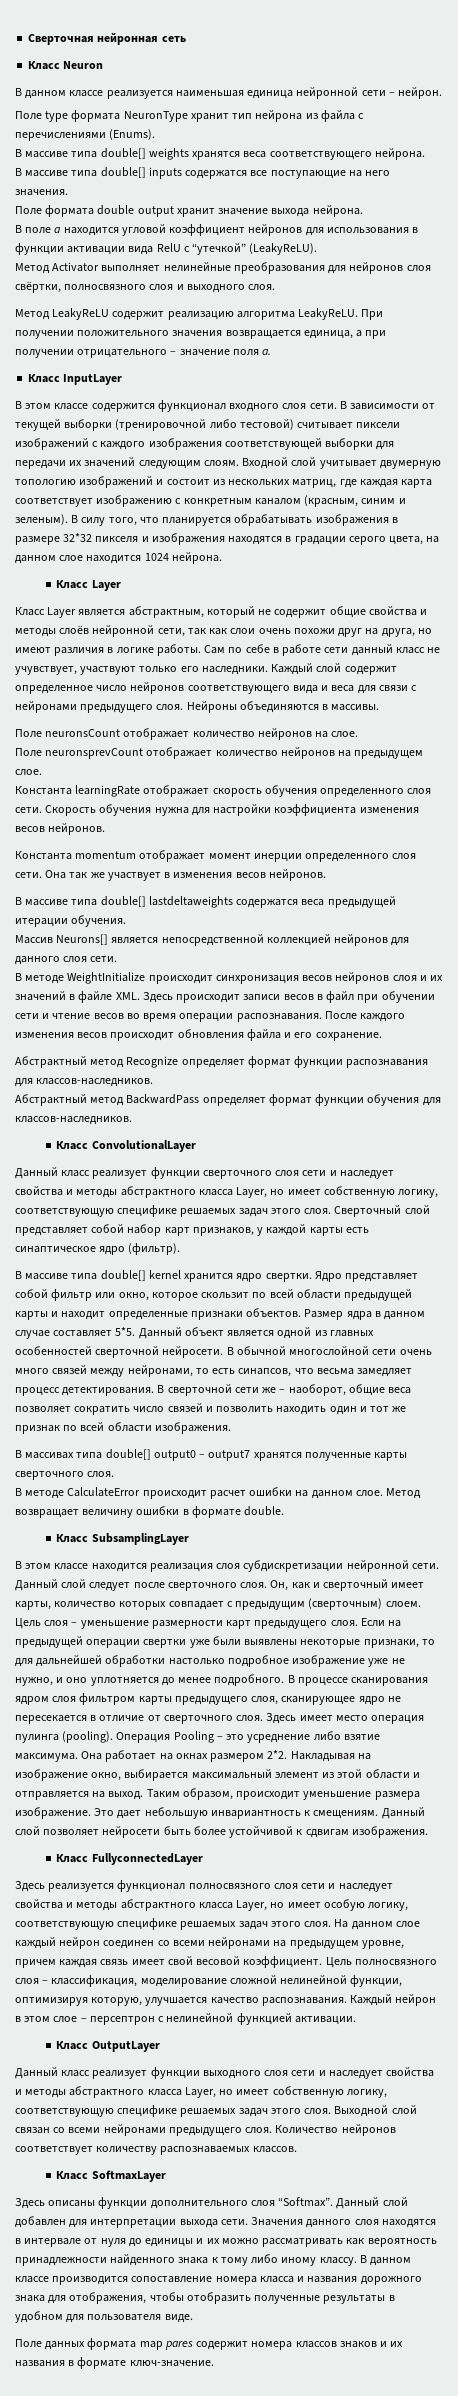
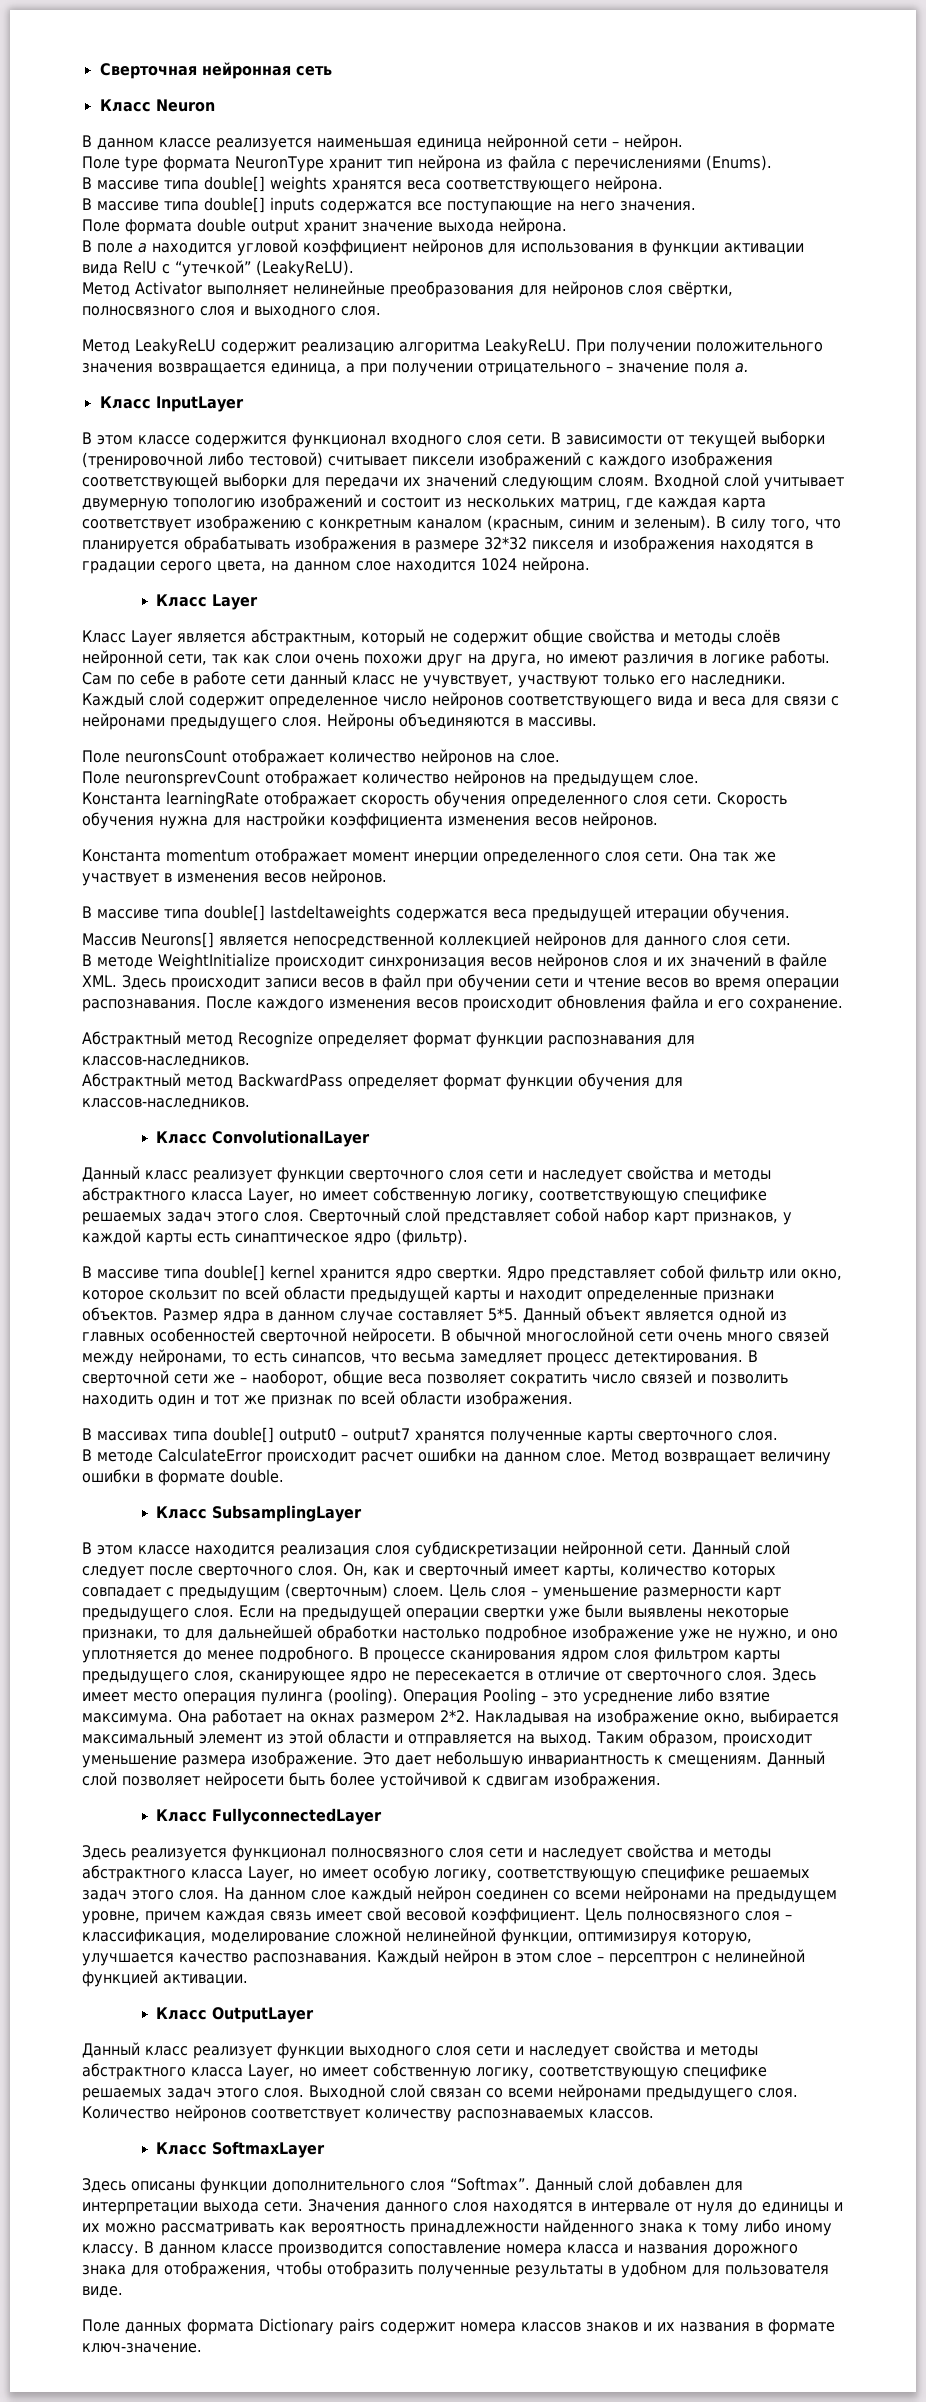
[139,2341,193,2350] map pares -> [259,2318,375,2335] Dictionary pairs

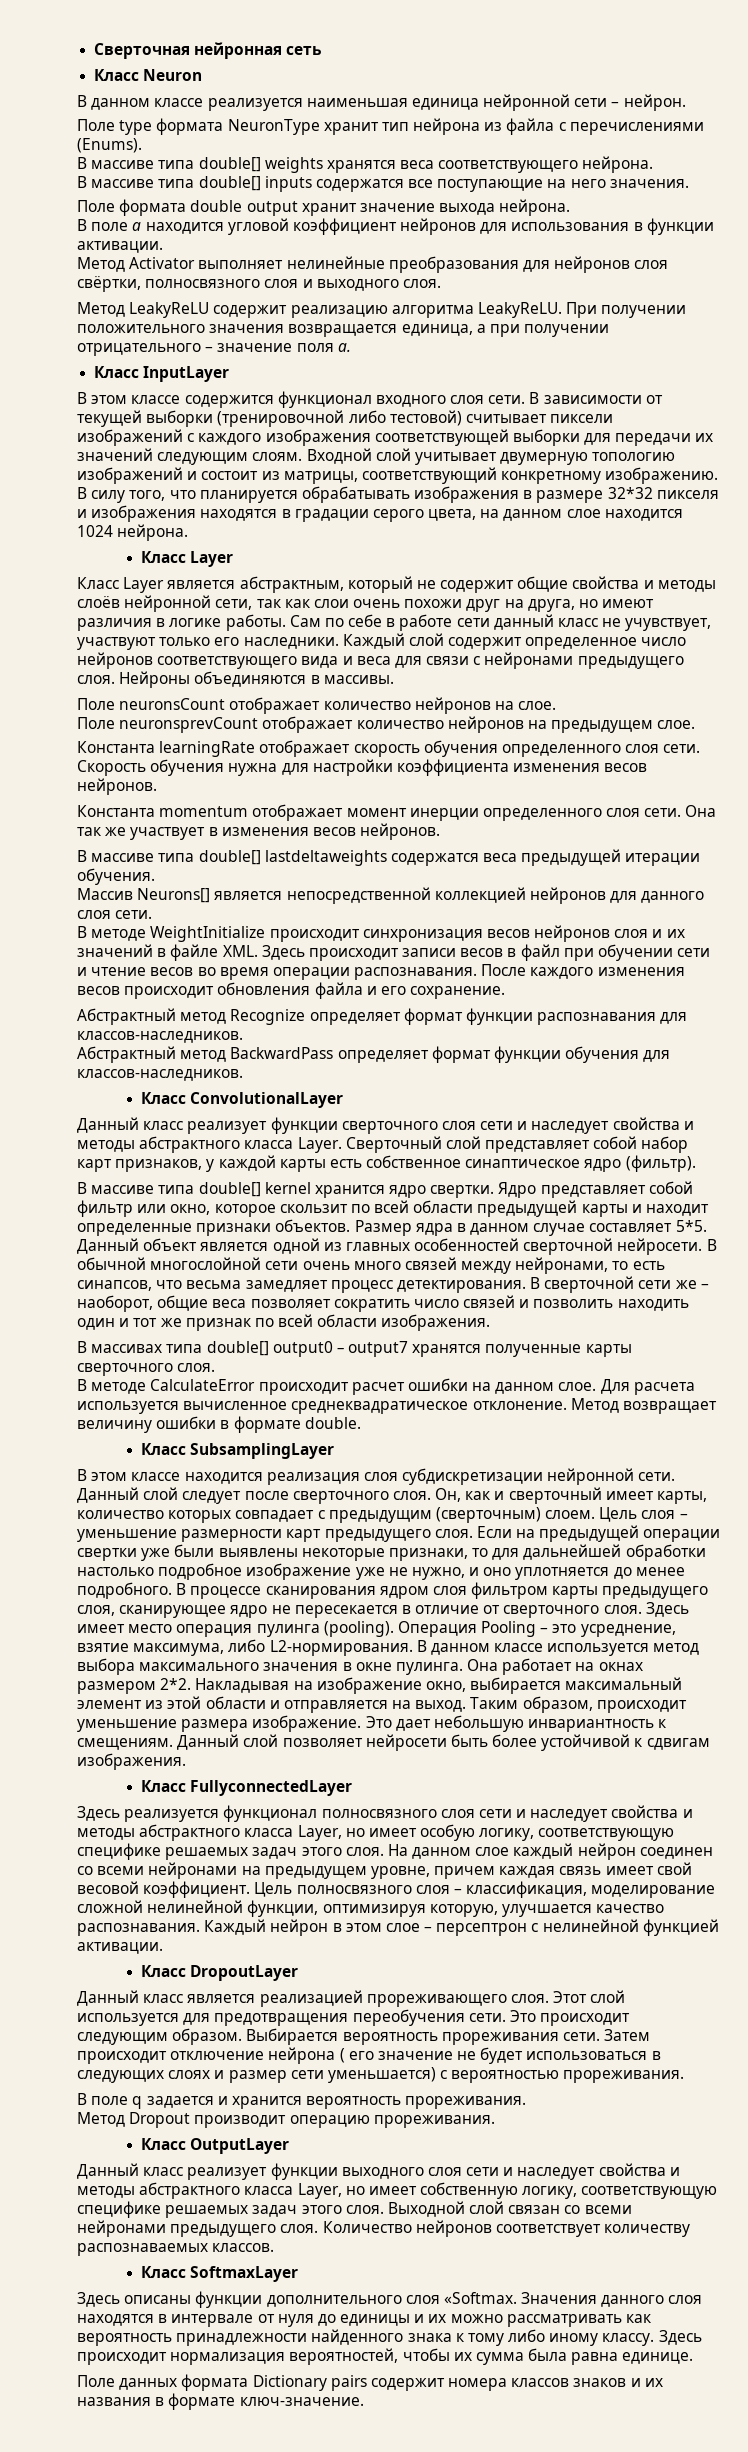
[724,243,804,255] [82,260,354,277] активации вида RelU с “утечкой” (LeakyReLU). -> [77,241,163,253] активации.
[467,498,766,511] [82,515,711,532] нескольких матриц, где каждая карта соответствует изображению с конкретным каналом (красным, синим и зеленым). -> [283,467,719,484] матрицы, соответствующий конкретному изображению.
[248,1187,767,1204] [82,1212,304,1225] Layer, но имеет собственную логику, соответствующую специфике решаемых задач этого слоя. -> [297,1137,342,1153] Layer.
(230, 1238) none -> [366,1155,462,1168] собственное
(606, 1457) none -> [600,1379,695,1395] [77,1401,567,1414] Для расчета используется вычисленное среднеквадратическое отклонение.
[583,1688,770,1705] [82,1713,173,1726] усреднение либо взятие максимума. -> [580,1624,676,1637] [77,1639,700,1656] [77,1658,463,1675] усреднение, взятие максимума, либо L2-нормирования. В данном классе используется метод выбора максимального значения в окне пулинга.
(248, 1980) none -> [141,1965,299,1981] [77,1990,626,2007] [77,2009,631,2026] [77,2028,651,2045] [77,2047,661,2064] [77,2067,685,2083] [77,2093,527,2109] [77,2112,495,2128] // Класс DropoutLayer // Данный класс является реализацией прореживающего слоя. Этот слой используется для предотвращения переобучения сети. Это происходит следующим образом. Выбирается вероятность прореживания сети. Затем происходит отключение нейрона ( его значение не будет использоваться в следующих слоях и размер сети уменьшается) с вероятностью прореживания. // В поле q задается и хранится вероятность прореживания. // Метод Dropout производит операцию прореживания.
[450,2177,743,2193] [82,2202,303,2215] “Softmax”. Данный слой добавлен для интерпретации выхода сети. -> [443,2292,517,2304] «Softmax.
[144,2241,798,2257] [82,2261,829,2278] [82,2286,123,2298] В данном классе производится сопоставление номера класса и названия дорожного знака для отображения, чтобы отобразить полученные результаты в удобном для пользователя виде. -> [658,2330,702,2345] [77,2348,694,2365] Здесь происходит нормализация вероятностей, чтобы их сумма была равна единице.

